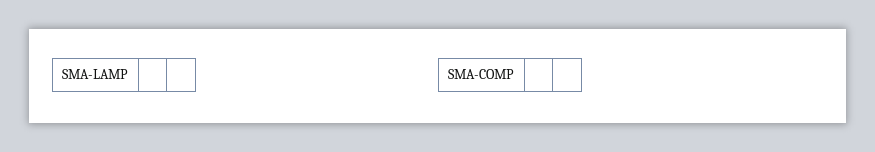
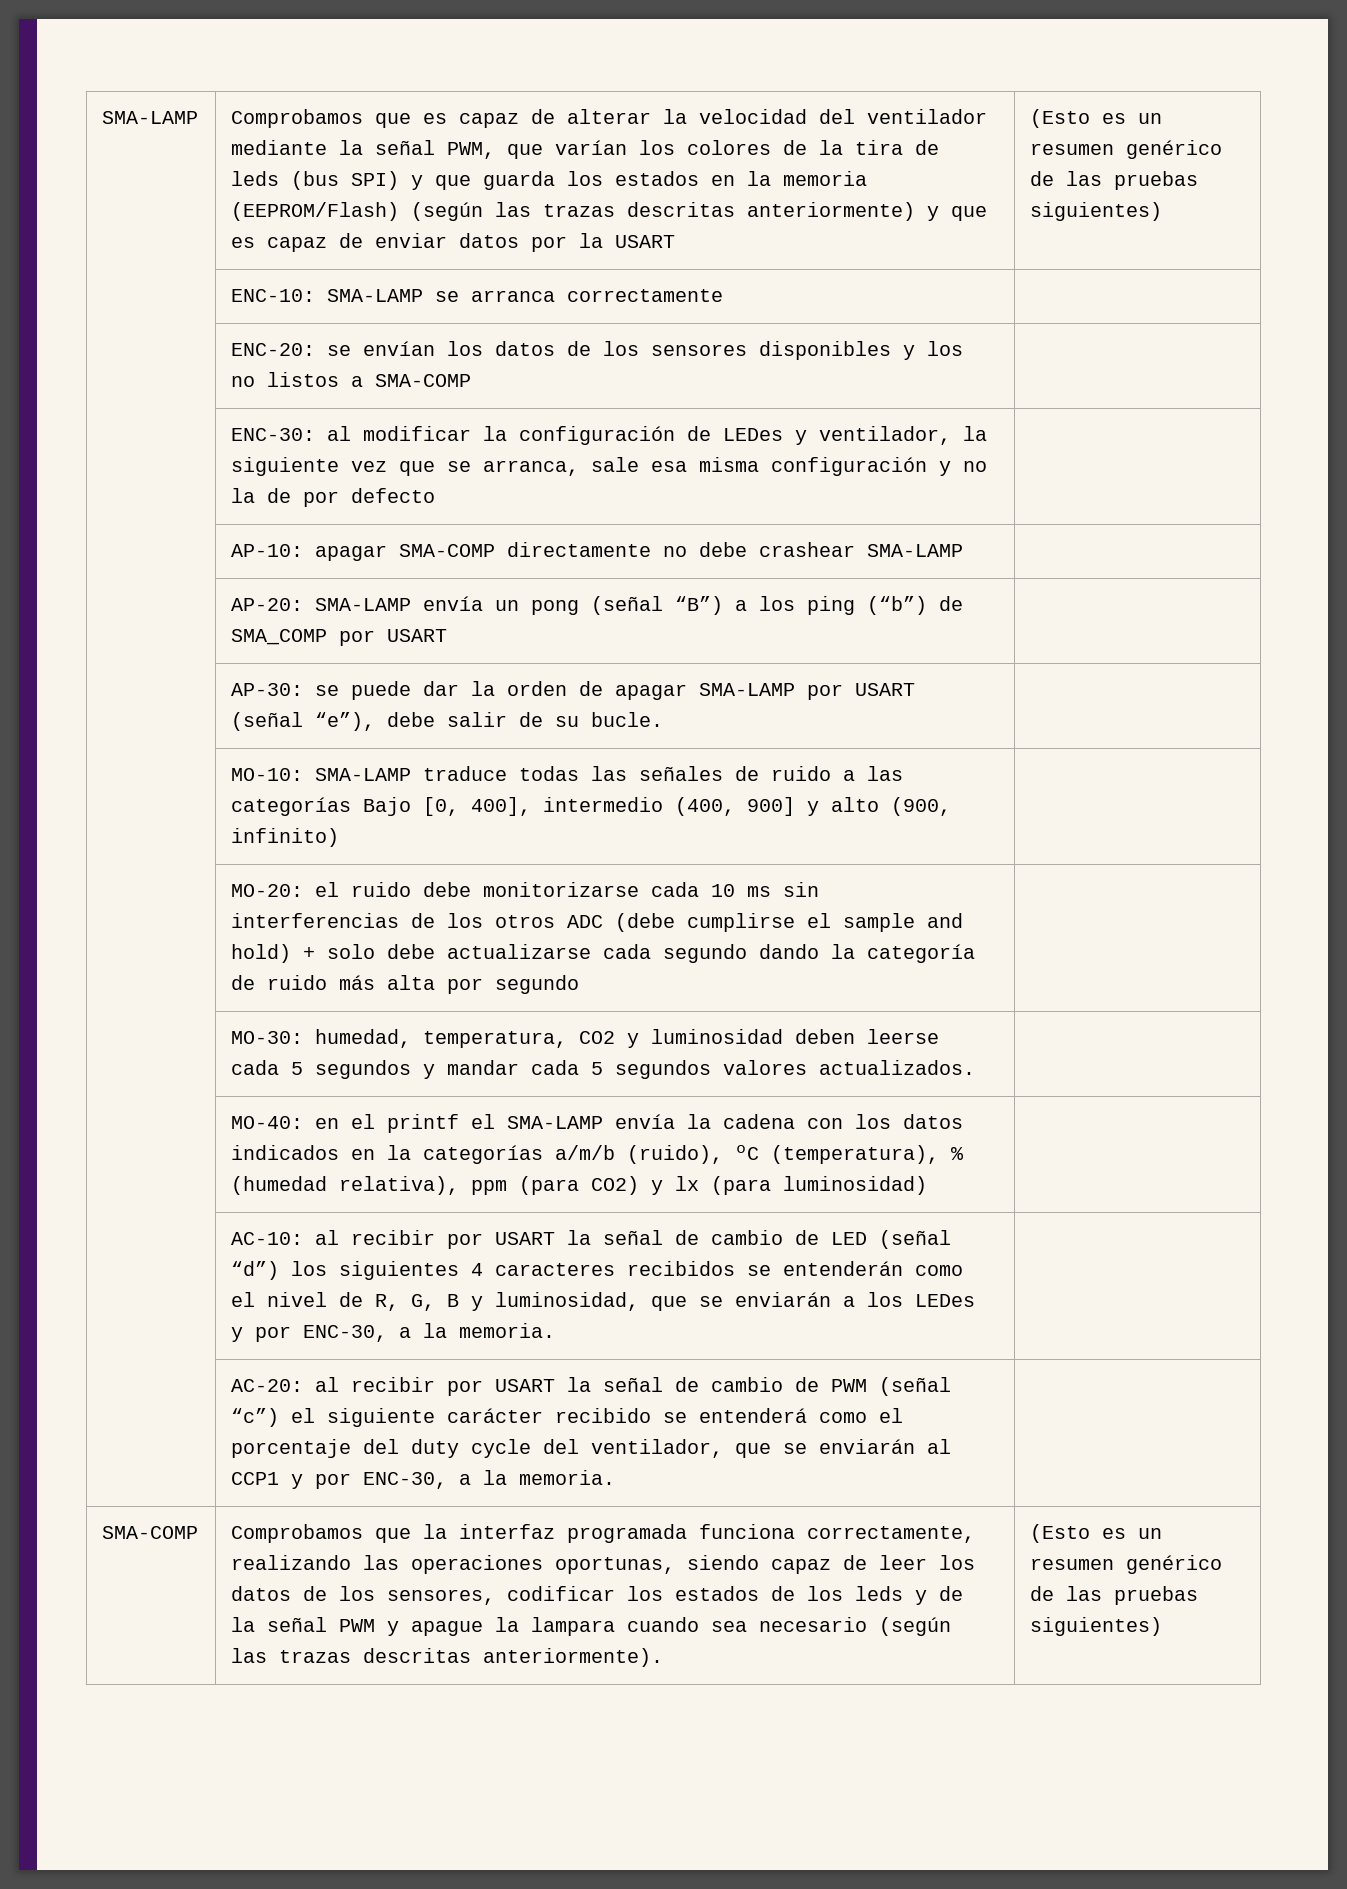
[62,69,129,79] [448,69,515,79] SMA-LAMP | | // SMA-COMP | | -> [102,111,199,124] [231,109,988,128] [231,140,940,159] [231,171,868,190] [231,202,988,221] [231,233,676,252] [1030,109,1163,128] [1030,140,1223,159] [1030,171,1199,190] [1030,202,1163,221] [231,289,724,302] [231,341,964,360] [231,372,472,387] [231,426,988,445] [231,457,988,476] [231,488,436,507] [231,542,964,561] [231,596,964,615] [231,629,448,646] [231,681,916,700] [231,712,664,731] [231,766,904,781] [231,797,952,816] [231,828,340,847] [231,882,820,897] [231,913,964,932] [231,944,976,963] [231,975,580,994] [231,1029,940,1048] [231,1060,976,1079] [231,1114,964,1133] [231,1145,965,1164] [231,1176,928,1195] [231,1230,952,1249] [231,1261,964,1280] [231,1292,976,1311] [231,1323,556,1342] [231,1377,952,1396] [231,1408,904,1427] [231,1439,952,1458] [231,1470,616,1489] [102,1526,199,1539] [231,1524,976,1543] [231,1555,976,1574] [231,1586,964,1605] [231,1617,952,1636] [231,1648,664,1667] [1030,1524,1163,1543] [1030,1555,1223,1574] [1030,1586,1199,1605] [1030,1617,1163,1636] SMA-LAMP | Comprobamos que es capaz de alterar la velocidad del ventilador mediante la señal PWM, que varían los colores de la tira de leds (bus SPI) y que guarda los estados en la memoria (EEPROM/Flash) (según las trazas descritas anteriormente) y que es capaz de enviar datos por la USART | (Esto es un resumen genérico de las pruebas siguientes) // | ENC-10: SMA-LAMP se arranca correctamente | // | ENC-20: se envían los datos de los sensores disponibles y los no listos a SMA-COMP | // | ENC-30: al modificar la configuración de LEDes y ventilador, la siguiente vez que se arranca, sale esa misma configuración y no la de por defecto | // | AP-10: apagar SMA-COMP directamente no debe crashear SMA-LAMP | // | AP-20: SMA-LAMP envía un pong (señal “B”) a los ping (“b”) de SMA_COMP por USART | // | AP-30: se puede dar la orden de apagar SMA-LAMP por USART (señal “e”), debe salir de su bucle. | // | MO-10: SMA-LAMP traduce todas las señales de ruido a las categorías Bajo [0, 400], intermedio (400, 900] y alto (900, infinito) | // | MO-20: el ruido debe monitorizarse cada 10 ms sin interferencias de los otros ADC (debe cumplirse el sample and hold) + solo debe actualizarse cada segundo dando la categoría de ruido más alta por segundo | // | MO-30: humedad, temperatura, CO2 y luminosidad deben leerse cada 5 segundos y mandar cada 5 segundos valores actualizados. | // | MO-40: en el printf el SMA-LAMP envía la cadena con los datos indicados en la categorías a/m/b (ruido), ºC (temperatura), % (humedad relativa), ppm (para CO2) y lx (para luminosidad) | // | AC-10: al recibir por USART la señal de cambio de LED (señal “d”) los siguientes 4 caracteres recibidos se entenderán como el nivel de R, G, B y luminosidad, que se enviarán a los LEDes y por ENC-30, a la memoria. | // | AC-20: al recibir por USART la señal de cambio de PWM (señal “c”) el siguiente carácter recibido se entenderá como el porcentaje del duty cycle del ventilador, que se enviarán al CCP1 y por ENC-30, a la memoria. | // SMA-COMP | Comprobamos que la interfaz programada funciona correctamente, realizando las operaciones oportunas, siendo capaz de leer los datos de los sensores, codificar los estados de los leds y de la señal PWM y apague la lampara cuando sea necesario (según las trazas descritas anteriormente). | (Esto es un resumen genérico de las pruebas siguientes)

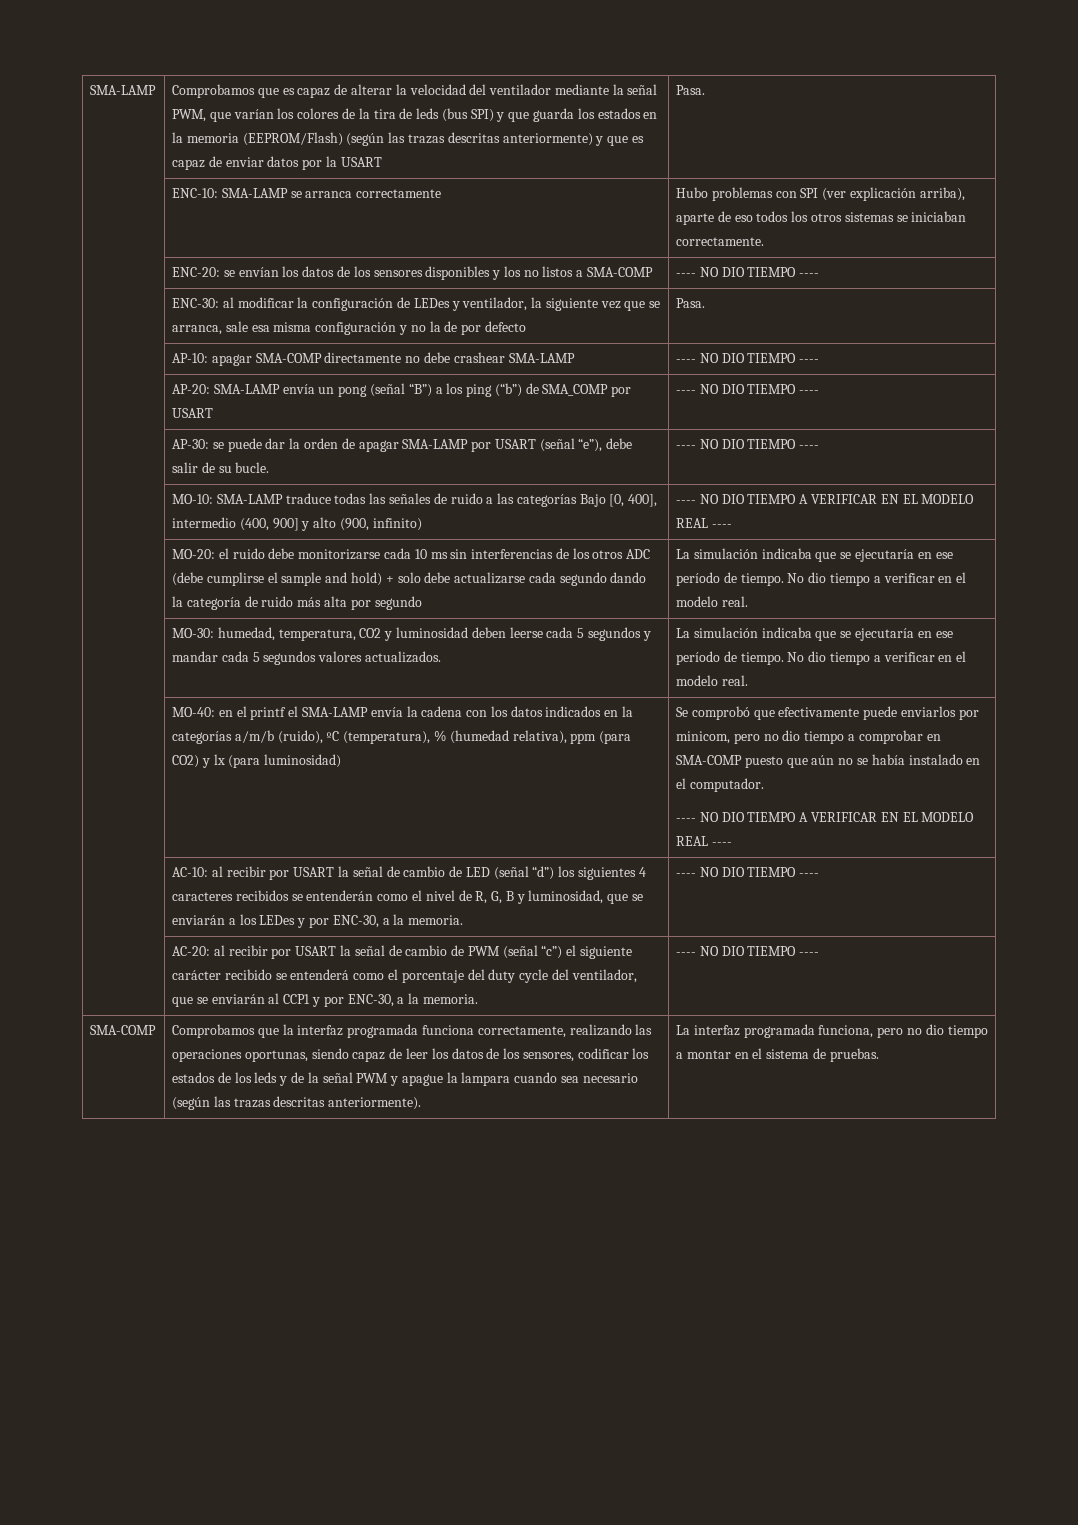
[1030,109,1163,128] [1030,140,1223,159] [1030,171,1199,190] [1030,202,1163,221] (Esto es un resumen genérico de las pruebas siguientes) -> [676,85,706,95] Pasa.
(724, 295) none -> [676,187,965,201] [676,211,967,225] [676,237,765,246] Hubo problemas con SPI (ver explicación arriba), aparte de eso todos los otros sistemas se iniciaban correctamente.
(472, 380) none -> [676,267,820,277] ---- NO DIO TIEMPO ----
(436, 495) none -> [676,298,706,308] Pasa.
(964, 550) none -> [676,353,820,363] ---- NO DIO TIEMPO ----
(448, 635) none -> [676,384,820,394] ---- NO DIO TIEMPO ----
(664, 719) none -> [676,439,820,449] ---- NO DIO TIEMPO ----
(340, 837) none -> [676,494,975,504] [676,518,732,528] ---- NO DIO TIEMPO A VERIFICAR EN EL MODELO REAL ----
(580, 984) none -> [676,548,953,562] [676,572,967,586] [676,596,748,607] La simulación indicaba que se ejecutaría en ese período de tiempo. No dio tiempo a verificar en el modelo real.
(976, 1067) none -> [676,627,953,641] [676,651,967,665] [676,675,748,686] La simulación indicaba que se ejecutaría en ese período de tiempo. No dio tiempo a verificar en el modelo real.
(928, 1185) none -> [676,706,979,720] [676,730,941,744] [676,754,981,768] [676,778,764,792] [676,812,975,822] [676,836,732,846] Se comprobó que efectivamente puede enviarlos por minicom, pero no dio tiempo a comprobar en SMA-COMP puesto que aún no se había instalado en el computador. // ---- NO DIO TIEMPO A VERIFICAR EN EL MODELO REAL ----
(556, 1330) none -> [676,867,820,877] ---- NO DIO TIEMPO ----
(616, 1477) none -> [676,946,820,956] ---- NO DIO TIEMPO ----
[1030,1524,1163,1543] [1030,1555,1223,1574] [1030,1586,1199,1605] [1030,1617,1163,1636] (Esto es un resumen genérico de las pruebas siguientes) -> [676,1024,988,1038] [676,1048,879,1062] La interfaz programada funciona, pero no dio tiempo a montar en el sistema de pruebas.

